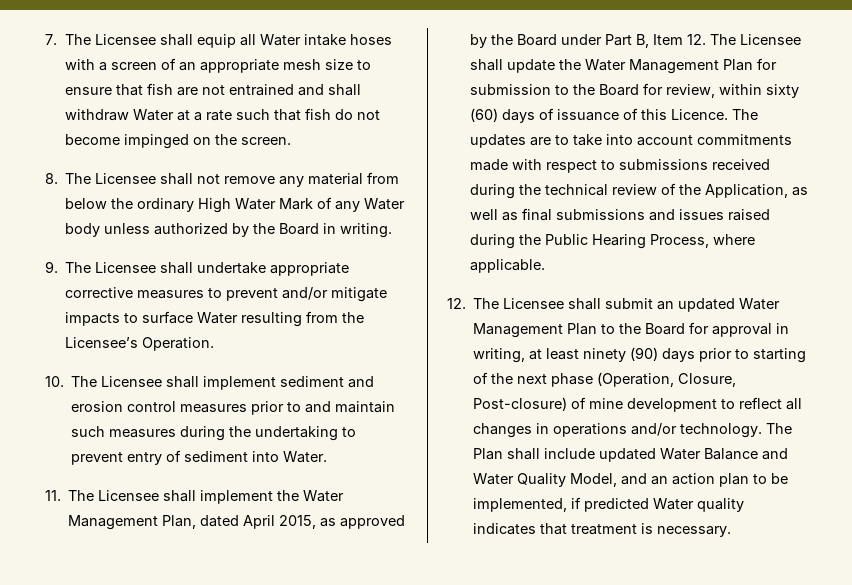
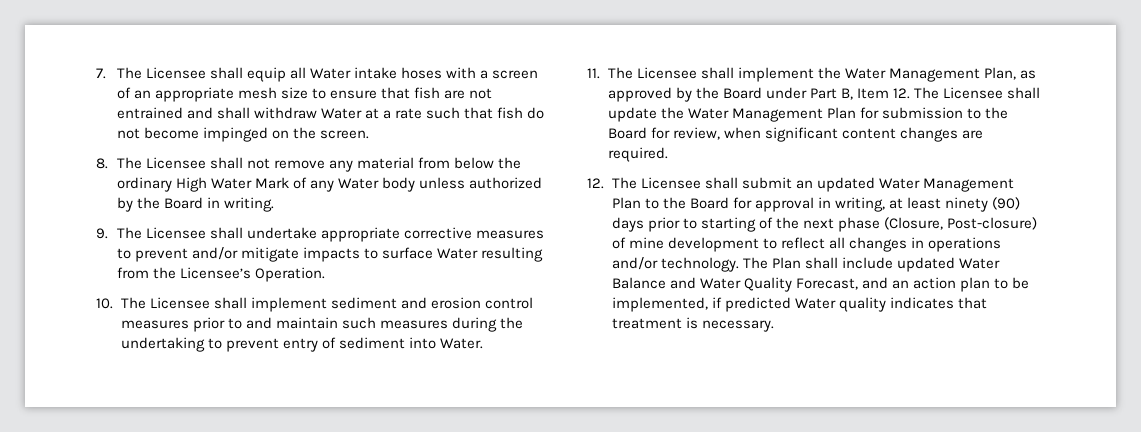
[200,515,317,529] dated April 2015, -> (1016, 73) none
[719,84,800,98] [470,108,759,123] [470,134,793,148] [470,159,771,173] [470,183,809,199] [470,208,771,221] [470,234,756,249] [470,259,546,273] within sixty (60) days of issuance of this Licence. The updates are to take into account commitments made with respect to submissions received during the technical review of the Application, as well as final submissions and issues raised during the Public Hearing Process, where applicable. -> [723,127,983,142] [607,147,668,162] when significant content changes are required.
[597,372,737,387] (Operation, Closure, -> [883,217,943,230] (Closure,
[570,473,618,487] Model, -> [795,278,858,290] Forecast,

